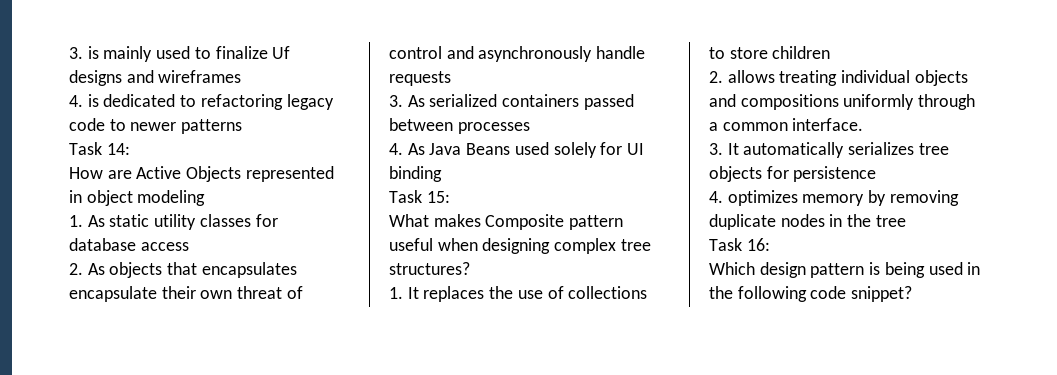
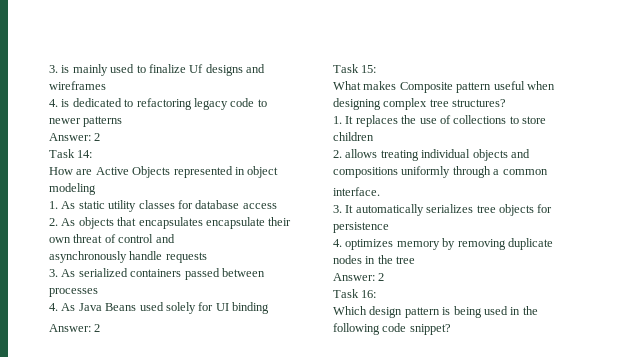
(243, 126) none -> [49,133,101,141] // Answer: 2
(474, 52) none -> (175, 238) //
(442, 174) none -> [49,324,101,332] // Answer: 2
(788, 126) none -> (548, 172) //
(906, 221) none -> [333,273,385,281] // Answer: 2

